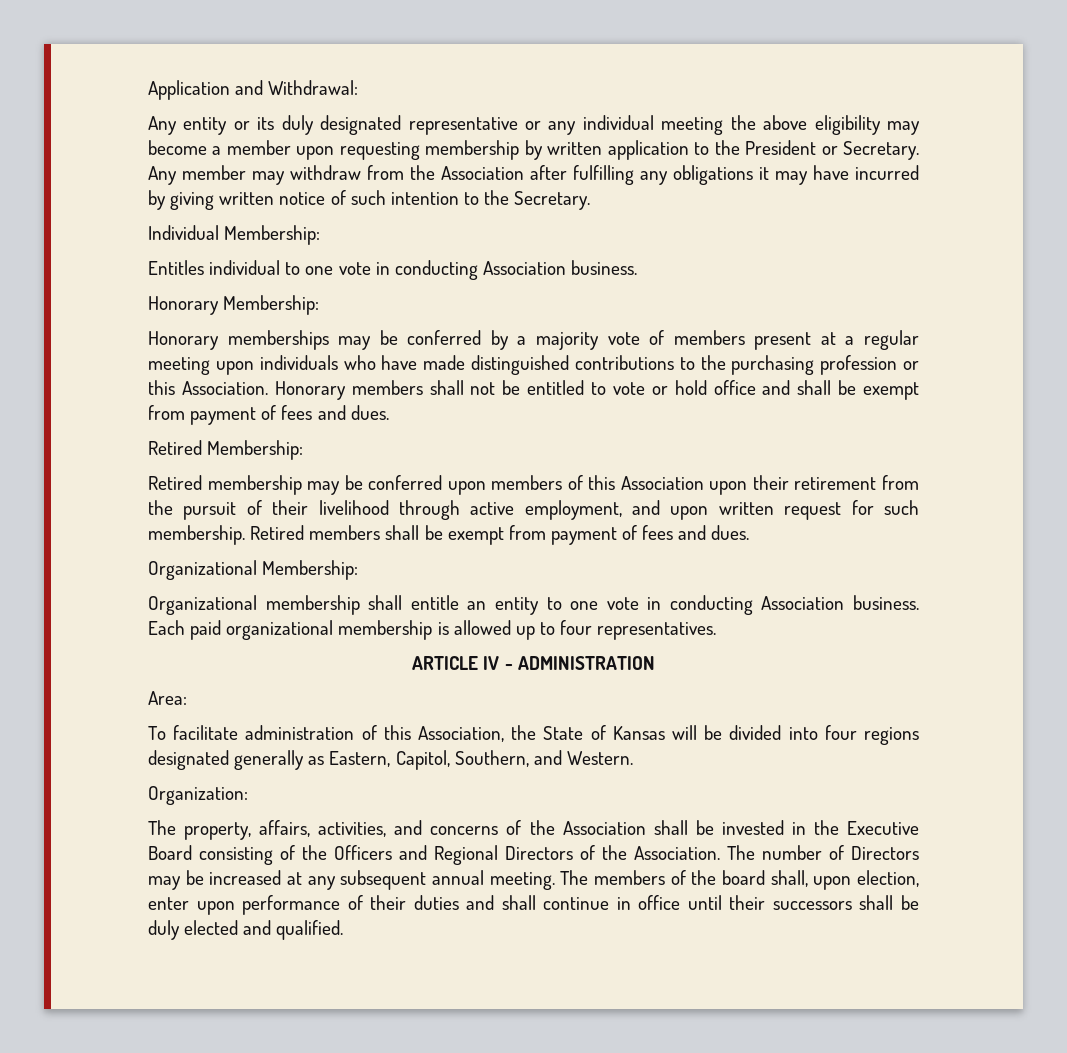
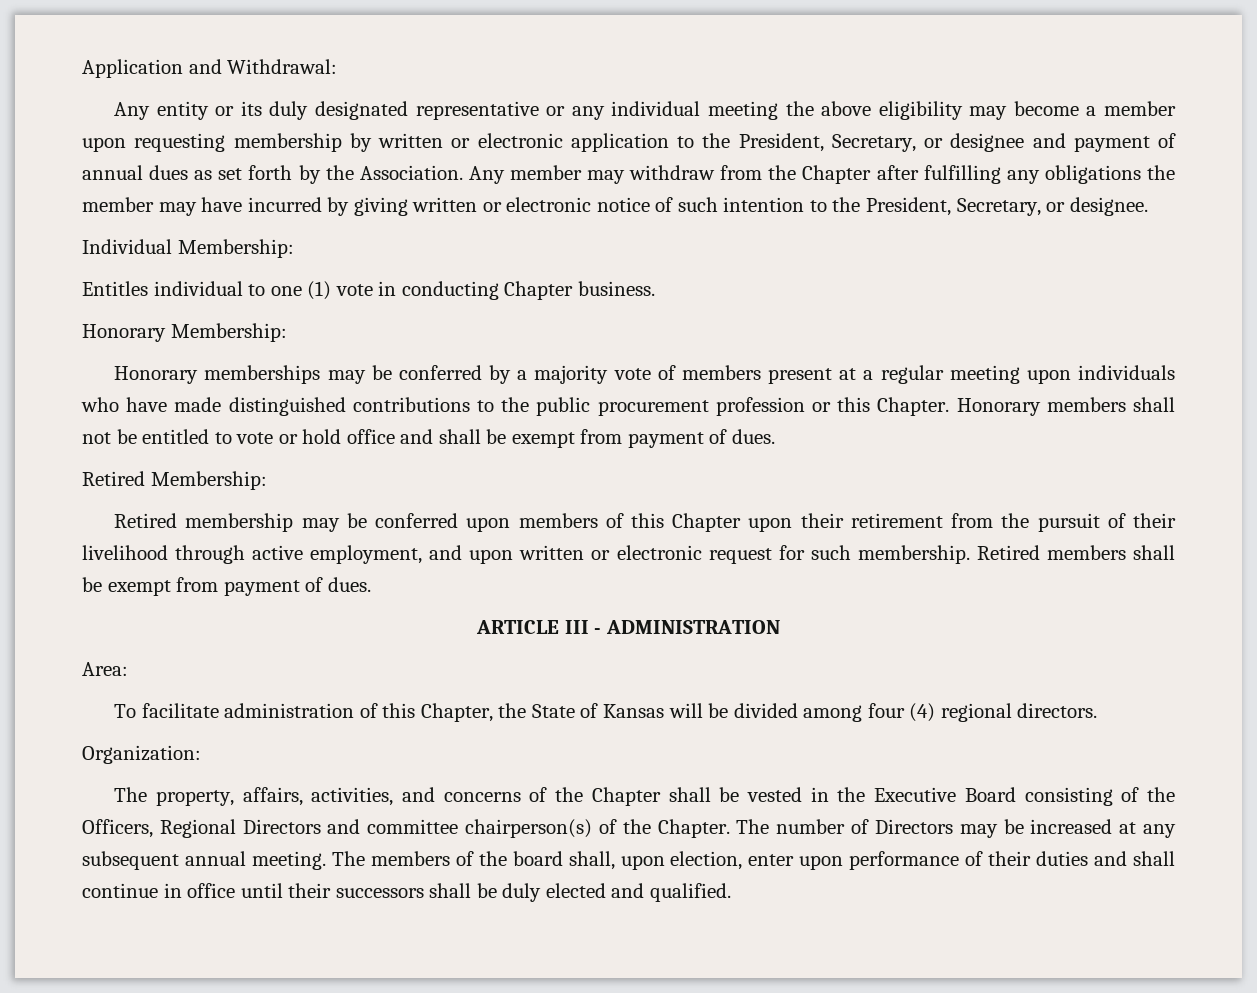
(603, 148) none -> [451,133,563,148] or electronic
[745,140,919,160] President or Secretary. -> [738,133,1176,152] [82,165,463,184] President, Secretary, or designee and payment of annual dues as set forth by the Association.
[441,166,524,180] Association -> [802,165,872,184] Chapter
[759,167,769,180] it -> [1146,165,1175,180] [82,197,154,212] the member
(275, 198) none -> [482,197,592,212] or electronic
[514,191,591,210] Secretary. -> [866,197,1148,216] President, Secretary, or designee.
[338,260,566,280] vote in conducting Association -> [307,281,574,300] (1) vote in conducting Chapter
[731,355,815,375] purchasing -> [536,397,709,416] public procurement
[181,381,268,395] Association. -> [877,397,950,416] Chapter.
[281,405,346,420] fees and -> (728, 436) none
[620,476,704,490] Association -> [672,513,742,532] Chapter
(774, 508) none -> [591,545,702,560] or electronic
[642,525,750,540] [148,560,359,580] [148,595,919,615] [148,620,717,640] fees and dues. // Organizational Membership: // Organizational membership shall entitle an entity to one vote in conducting Association business. Each paid organizational membership is allowed up to four representatives. -> [327,577,371,592] dues.
[483,656,500,670] IV -> [564,620,589,634] III
[417,726,504,742] Association, -> [420,703,493,722] Chapter,
[788,725,919,745] [148,750,633,770] into four regions designated generally as Eastern, Capitol, Southern, and Western. -> [803,703,1098,722] among four (4) regional directors.
[562,820,784,835] Association shall be invested -> [591,787,803,806] Chapter shall be vested
[334,845,720,865] Officers and Regional Directors of the Association. -> [82,819,730,838] Officers, Regional Directors and committee chairperson(s) of the Chapter.

